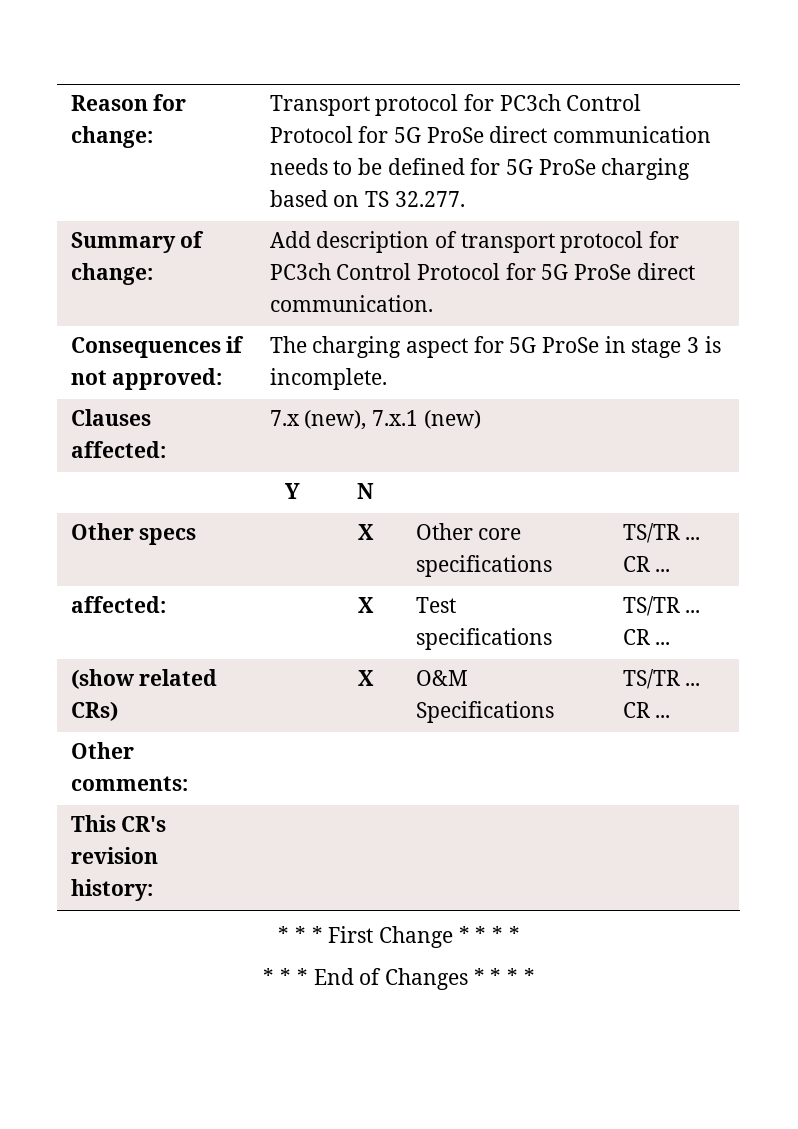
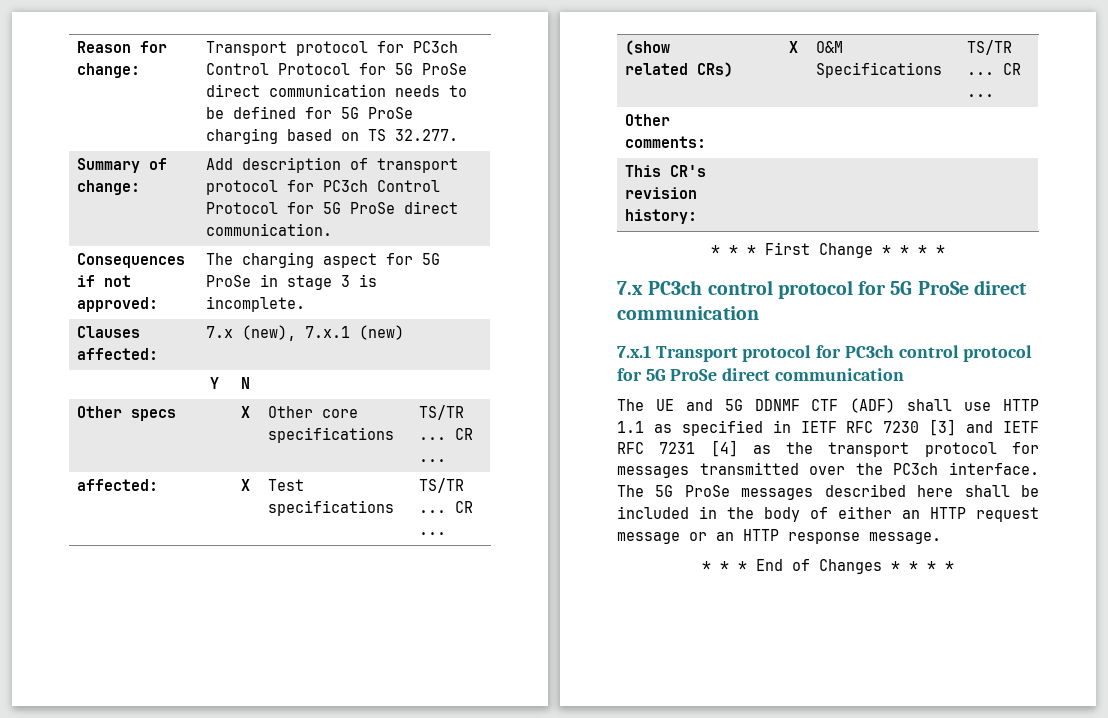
(520, 934) none -> [617,280,1027,299] [617,306,759,320] [617,345,1033,362] [617,368,904,381] [617,398,1039,413] [617,419,1039,436] [617,440,1039,457] [617,462,1039,478] [617,484,1039,500] [617,506,1039,522] [617,529,941,544] // 7.x PC3ch control protocol for 5G ProSe direct communication // 7.x.1 Transport protocol for PC3ch control protocol for 5G ProSe direct communication // The UE and 5G DDNMF CTF (ADF) shall use HTTP 1.1 as specified in IETF RFC 7230 [3] and IETF RFC 7231 [4] as the transport protocol for messages transmitted over the PC3ch interface. The 5G ProSe messages described here shall be included in the body of either an HTTP request message or an HTTP response message.

